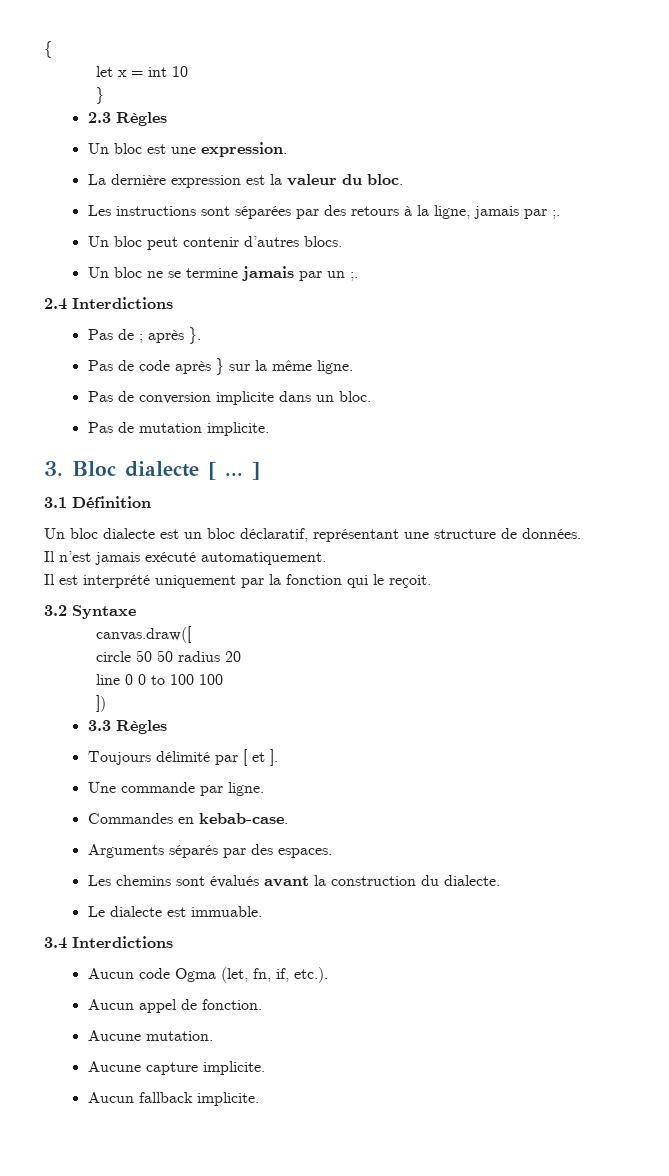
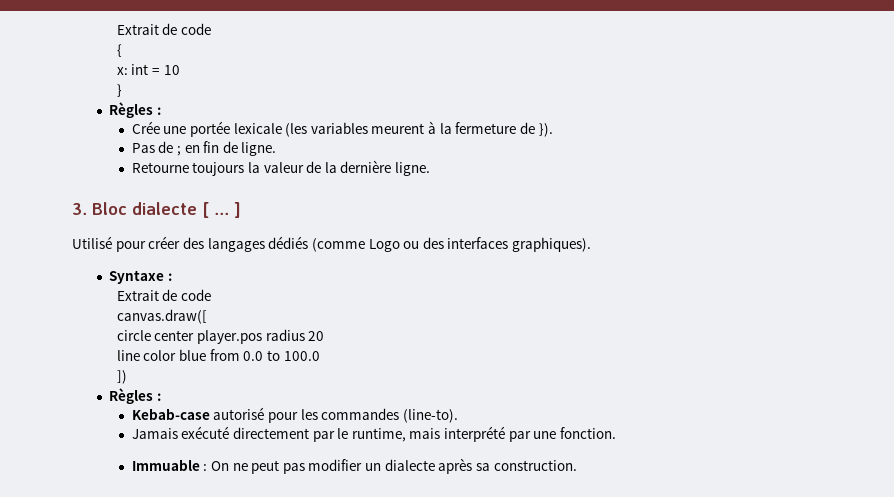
[44,41,52,58] [96,66,168,77] { // let x = int -> [116,23,212,35] [116,44,122,57] [116,64,161,75] Extrait de code // { // x: int =
[87,112,167,126] [87,142,287,157] [87,174,403,188] [87,205,560,219] [87,236,342,250] [87,266,358,281] [44,297,173,310] [87,327,201,344] [87,358,353,375] [87,391,371,405] [87,422,269,436] 2.3 Règles // Un bloc est une expression. // La dernière expression est la valeur du bloc. // Les instructions sont séparées par des retours à la ligne, jamais par ;. // Un bloc peut contenir d’autres blocs. // Un bloc ne se termine jamais par un ;. // 2.4 Interdictions // Pas de ; après }. // Pas de code après } sur la même ligne. // Pas de conversion implicite dans un bloc. // Pas de mutation implicite. -> [109,102,161,118] [131,121,553,137] [131,141,277,156] [131,160,431,176] Règles : // Crée une portée lexicale (les variables meurent à la fermeture de }). // Pas de ; en fin de ligne. // Retourne toujours la valeur de la dernière ligne.
[44,496,151,508] [44,528,581,542] [44,551,326,565] [44,574,431,588] [44,605,136,619] 3.1 Définition // Un bloc dialecte est un bloc déclaratif, représentant une structure de données. // Il n’est jamais exécuté automatiquement. // Il est interprété uniquement par la fonction qui le reçoit. // 3.2 Syntaxe -> [72,236,592,252] [109,270,172,284] [116,289,212,301] Utilisé pour créer des langages dédiés (comme Logo ou des interfaces graphiques). // Syntaxe : // Extrait de code
[136,650,174,662] 50 50 -> [154,330,263,344] center player.pos
[125,674,224,685] 0 0 to 100 100 -> [143,349,320,361] color blue from 0.0 to 100.0
[87,720,167,734] [87,749,278,766] [87,782,264,796] [87,813,288,824] [87,844,332,858] [87,875,500,888] [87,906,262,917] [44,936,173,949] [87,967,328,983] [87,999,262,1013] [87,1030,213,1041] [87,1061,265,1075] [87,1092,259,1106] 3.3 Règles // Toujours délimité par [ et ]. // Une commande par ligne. // Commandes en kebab-case. // Arguments séparés par des espaces. // Les chemins sont évalués avant la construction du dialecte. // Le dialecte est immuable. // 3.4 Interdictions // Aucun code Ogma (let, fn, if, etc.). // Aucun appel de fonction. // Aucune mutation. // Aucune capture implicite. // Aucun fallback implicite. -> [109,388,161,404] [131,407,458,423] [131,426,617,442] [131,458,577,474] Règles : // Kebab-case autorisé pour les commandes (line-to). // Jamais exécuté directement par le runtime, mais interprété par une fonction. // Immuable : On ne peut pas modifier un dialecte après sa construction.

